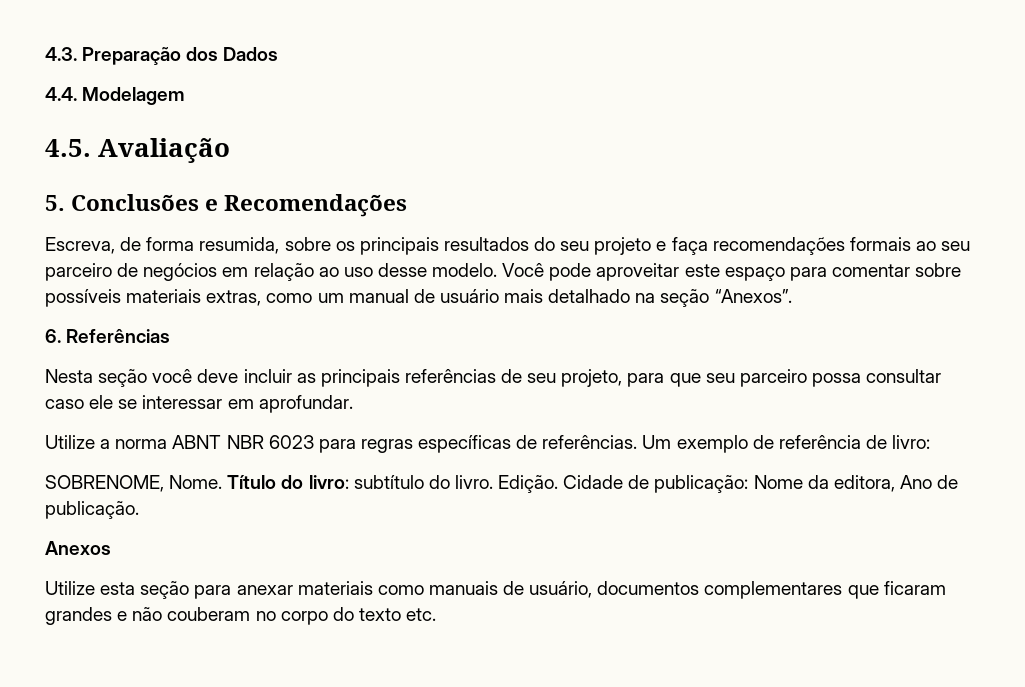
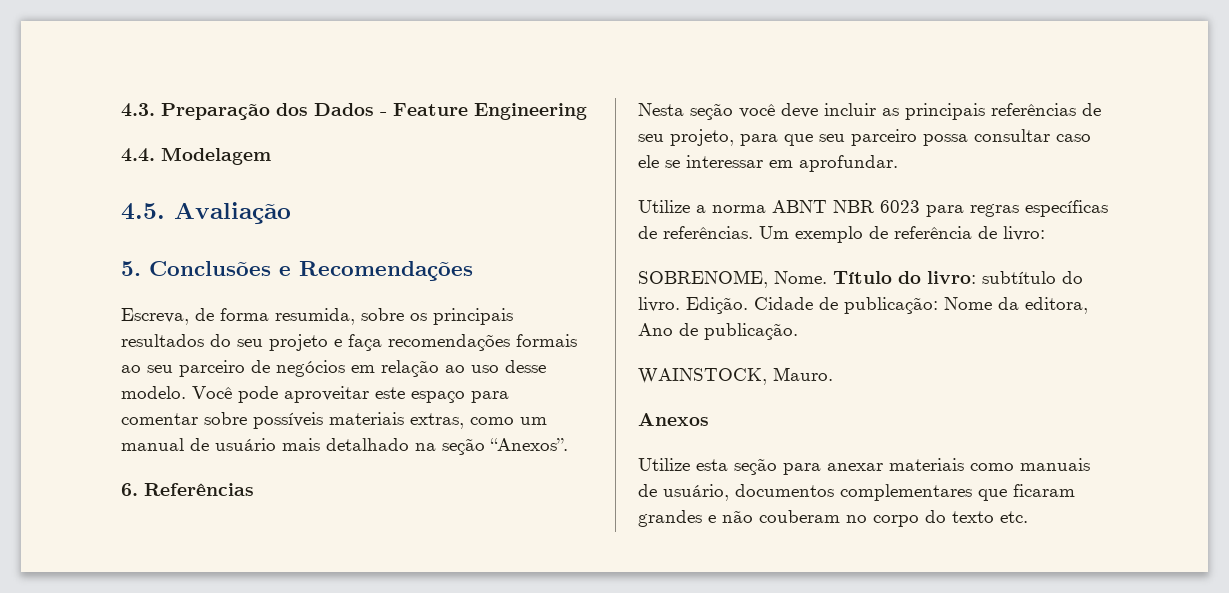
(279, 54) none -> [380,103,587,120] - Feature Engineering
(139, 510) none -> [638,367,833,385] // WAINSTOCK, Mauro.

